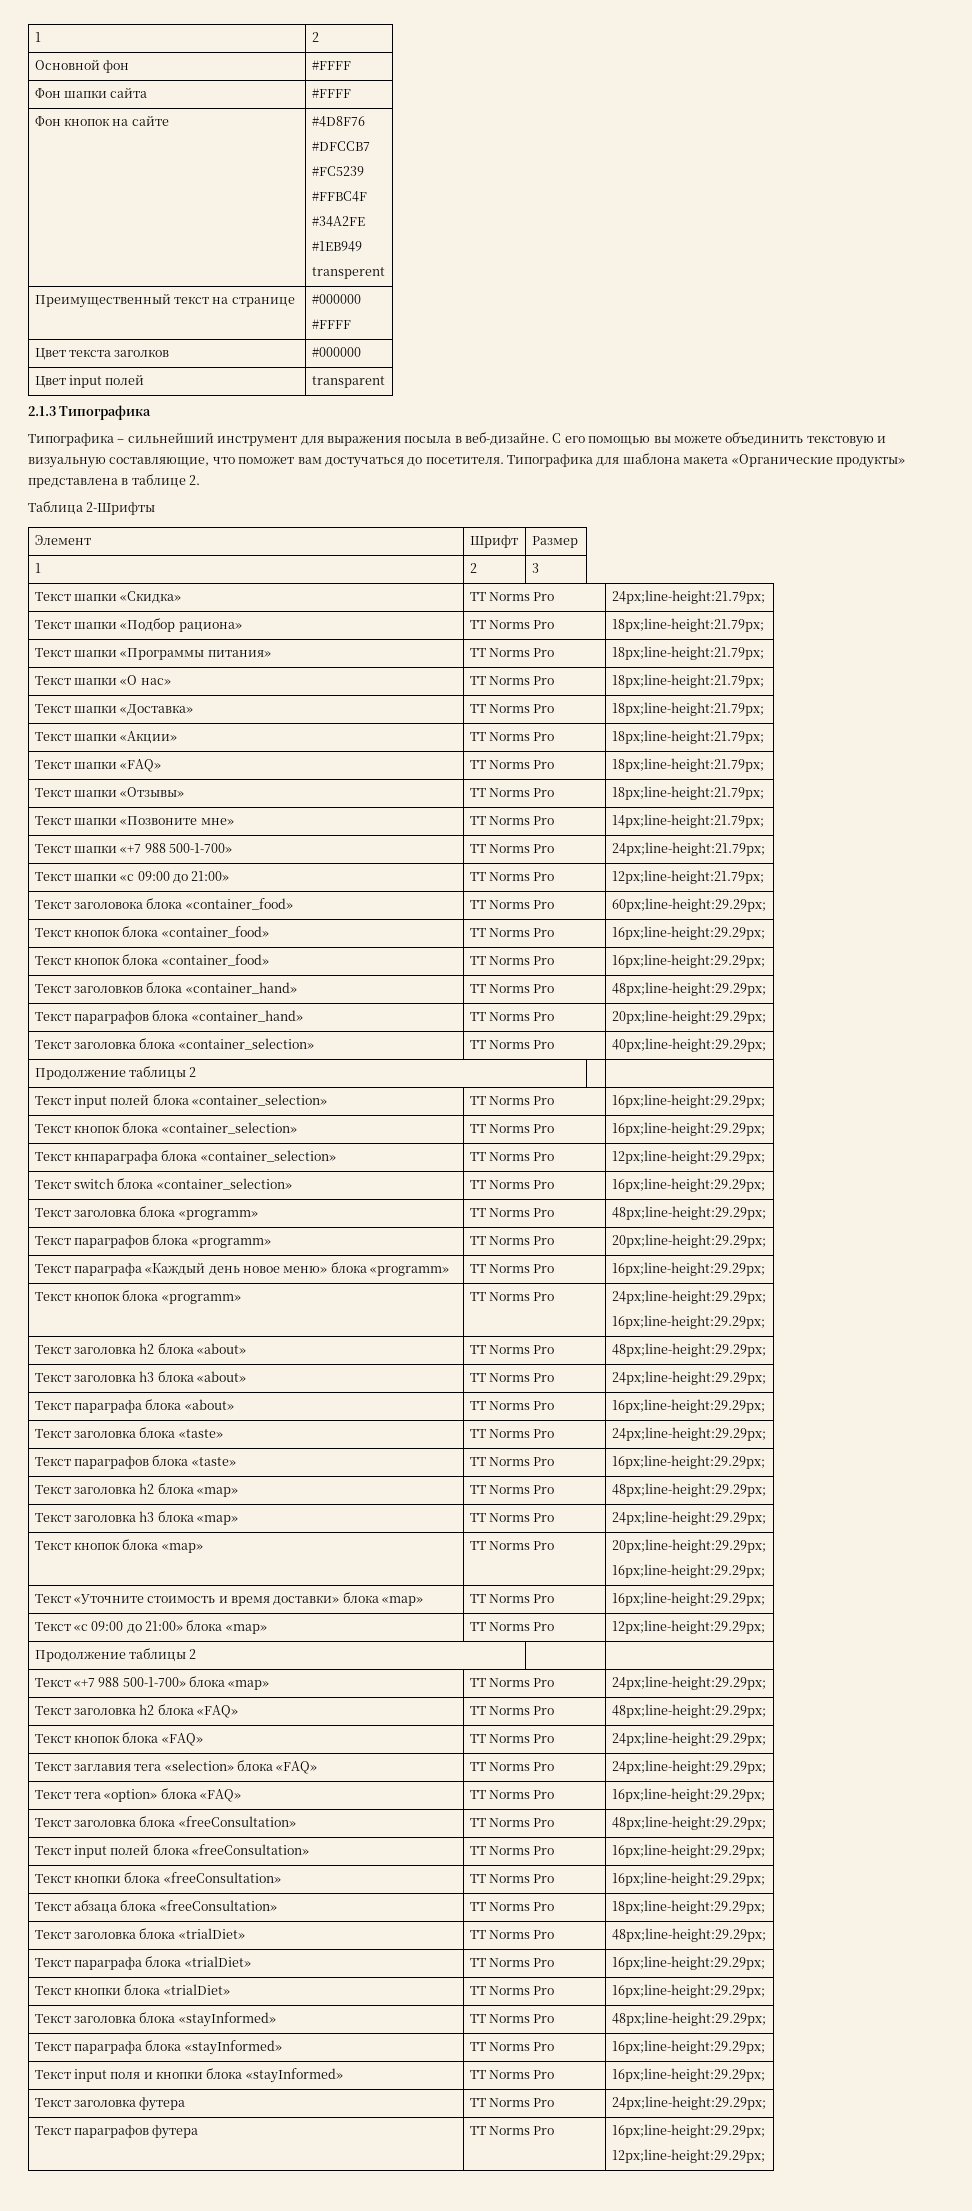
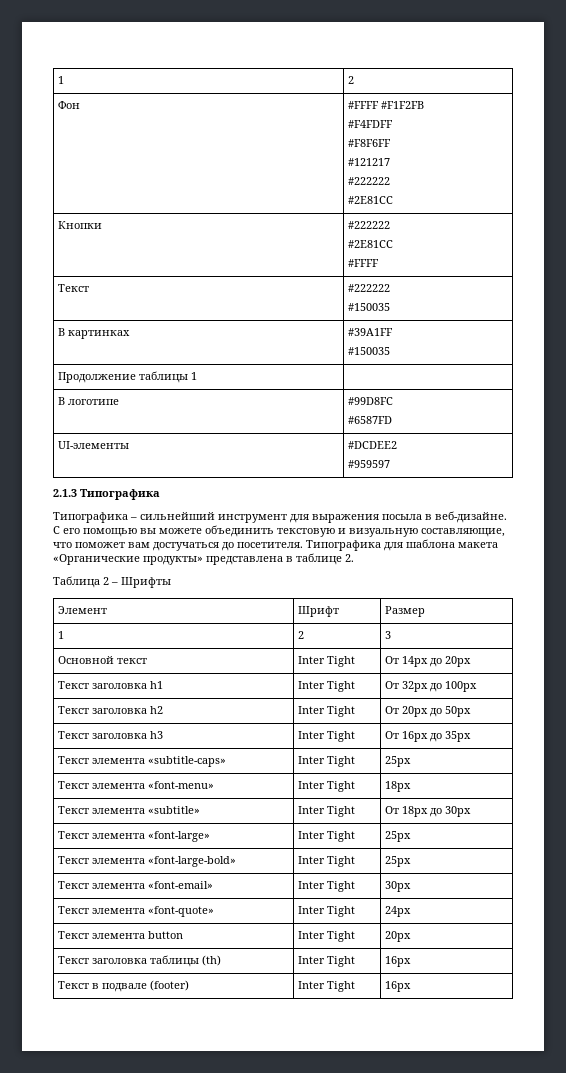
[34,59,129,73] [311,60,351,70] [34,87,148,98] [311,88,351,98] [34,115,169,126] [311,116,365,127] [311,141,370,151] [311,166,364,176] [311,191,367,202] [311,216,365,227] [311,241,362,252] [311,267,385,279] [34,293,295,308] [311,294,361,304] [311,319,351,329] [34,348,170,360] [311,347,361,357] [34,374,145,388] [311,376,385,388] Основной фон | #FFFF // Фон шапки сайта | #FFFF // Фон кнопок на сайте | #4D8F76 // #DFCCB7 // #FC5239 // #FFBC4F // #34A2FE // #1EB949 // transperent // Преимущественный текст на странице | #000000 // #FFFF // Цвет текста заголков | #000000 // Цвет input полей | transparent -> [58,101,81,109] [348,101,425,109] [348,120,394,128] [348,139,392,147] [348,158,391,166] [348,177,391,185] [348,196,394,204] [58,221,103,229] [348,221,391,229] [348,240,394,248] [348,259,380,267] [58,284,90,292] [348,284,391,292] [348,303,391,311] [58,328,131,339] [348,328,394,336] [348,347,391,355] [58,371,198,383] [58,397,120,405] [348,397,394,405] [348,416,393,424] [58,441,130,449] [348,441,398,449] [348,460,391,468] Фон | #FFFF #F1F2FB // #F4FDFF // #F8F6FF // #121217 // #222222 // #2E81CC // Кнопки | #222222 // #2E81CC // #FFFF // Текст | #222222 // #150035 // В картинках | #39A1FF // #150035 // Продолжение таблицы 1 | // В логотипе | #99D8FC // #6587FD // UI-элементы | #DCDEE2 // #959597
[86,502,156,515] 2-Шрифты -> [103,577,171,588] 2 – Шрифты
[34,591,182,604] [469,592,555,601] [611,590,765,604] [34,618,242,632] [469,620,555,629] [611,618,764,632] [34,648,271,660] [469,648,555,657] [611,646,764,660] [34,675,171,685] [469,676,555,685] [611,674,764,688] [34,704,194,716] [469,704,555,713] [611,702,764,716] [34,731,178,744] [469,732,555,741] [611,730,764,744] [34,759,162,772] [469,760,555,769] [611,758,764,772] [34,787,185,797] [469,788,555,797] [611,786,764,800] [34,816,234,825] [469,816,555,825] [611,814,764,828] [34,843,233,853] [469,844,555,853] [611,842,765,856] [34,871,230,884] [469,872,555,881] [611,870,764,884] [34,898,293,910] [469,900,555,909] [611,898,766,912] [34,926,269,938] [469,928,555,937] [611,926,765,940] [34,954,269,966] [469,956,555,965] [611,954,765,968] [34,982,297,994] [469,984,555,993] [611,982,766,996] [34,1010,303,1024] [469,1012,555,1021] [611,1010,766,1024] [34,1038,314,1050] [469,1040,555,1049] [611,1038,766,1052] [34,1066,197,1080] [34,1094,328,1108] [469,1096,555,1105] [611,1094,765,1108] [34,1122,297,1134] [469,1124,555,1133] [611,1122,765,1136] [34,1150,336,1164] [469,1152,555,1161] [611,1150,765,1164] [34,1178,292,1190] [469,1180,555,1189] [611,1178,765,1192] [34,1206,258,1220] [469,1208,555,1217] [611,1206,766,1220] [34,1234,271,1248] [469,1236,555,1245] [611,1234,766,1248] [34,1262,450,1276] [469,1264,555,1273] [611,1262,765,1276] [34,1290,241,1304] [469,1292,555,1301] [611,1290,766,1304] [611,1315,765,1329] [34,1343,247,1354] [469,1345,555,1354] [611,1343,766,1357] [34,1371,247,1382] [469,1373,555,1382] [611,1371,766,1385] [34,1399,234,1413] [469,1401,555,1410] [611,1399,765,1413] [34,1427,223,1438] [469,1429,555,1438] [611,1427,766,1441] [34,1455,236,1469] [469,1457,555,1466] [611,1455,765,1469] [34,1483,239,1497] [469,1485,555,1494] [611,1483,766,1497] [34,1511,239,1525] [469,1513,555,1522] [611,1511,766,1525] [34,1539,203,1553] [469,1541,555,1550] [611,1539,766,1553] [611,1564,765,1578] [34,1592,424,1606] [469,1594,555,1603] [611,1592,765,1606] [34,1620,267,1634] [469,1622,555,1631] [611,1620,765,1634] [34,1648,197,1662] [34,1676,270,1690] [469,1678,555,1687] [611,1676,766,1690] [34,1704,239,1718] [469,1706,555,1715] [611,1704,766,1718] [34,1732,203,1746] [469,1734,555,1743] [611,1732,766,1746] [34,1760,318,1774] [469,1762,555,1771] [611,1760,766,1774] [34,1788,242,1802] [469,1790,555,1799] [611,1788,765,1802] [34,1816,296,1827] [469,1818,555,1827] [611,1816,766,1830] [34,1844,310,1858] [469,1846,555,1855] [611,1844,765,1858] [34,1872,281,1883] [469,1874,555,1883] [611,1872,765,1886] [34,1900,277,1914] [469,1902,555,1911] [611,1900,765,1914] [34,1928,245,1939] [469,1930,555,1939] [611,1928,766,1942] [34,1956,251,1970] [469,1958,555,1967] [611,1956,765,1970] [34,1984,230,1995] [469,1986,555,1995] [611,1984,765,1998] [34,2012,276,2027] [469,2014,555,2023] [611,2012,766,2026] [34,2040,282,2055] [469,2042,555,2051] [611,2040,765,2054] [34,2068,343,2083] [469,2070,555,2079] [611,2068,765,2082] [34,2097,186,2111] [469,2098,555,2107] [611,2096,766,2110] [34,2125,199,2139] [469,2126,555,2135] [611,2124,765,2138] [611,2149,765,2163] Текст шапки «Скидка» | TT Norms Pro | 24px;line-height:21.79px; // Текст шапки «Подбор рациона» | TT Norms Pro | 18px;line-height:21.79px; // Текст шапки «Программы питания» | TT Norms Pro | 18px;line-height:21.79px; // Текст шапки «О нас» | TT Norms Pro | 18px;line-height:21.79px; // Текст шапки «Доставка» | TT Norms Pro | 18px;line-height:21.79px; // Текст шапки «Акции» | TT Norms Pro | 18px;line-height:21.79px; // Текст шапки «FAQ» | TT Norms Pro | 18px;line-height:21.79px; // Текст шапки «Отзывы» | TT Norms Pro | 18px;line-height:21.79px; // Текст шапки «Позвоните мне» | TT Norms Pro | 14px;line-height:21.79px; // Текст шапки «+7 988 500-1-700» | TT Norms Pro | 24px;line-height:21.79px; // Текст шапки «c 09:00 до 21:00» | TT Norms Pro | 12px;line-height:21.79px; // Текст заголовока блока «container_food» | TT Norms Pro | 60px;line-height:29.29px; // Текст кнопок блока «container_food» | TT Norms Pro | 16px;line-height:29.29px; // Текст кнопок блока «container_food» | TT Norms Pro | 16px;line-height:29.29px; // Текст заголовков блока «container_hand» | TT Norms Pro | 48px;line-height:29.29px; // Текст параграфов блока «container_hand» | TT Norms Pro | 20px;line-height:29.29px; // Текст заголовка блока «container_selection» | TT Norms Pro | 40px;line-height:29.29px; // Продолжение таблицы 2 | | // Текст input полей блока «container_selection» | TT Norms Pro | 16px;line-height:29.29px; // Текст кнопок блока «container_selection» | TT Norms Pro | 16px;line-height:29.29px; // Текст кнпараграфа блока «container_selection» | TT Norms Pro | 12px;line-height:29.29px; // Текст switch блока «container_selection» | TT Norms Pro | 16px;line-height:29.29px; // Текст заголовка блока «programm» | TT Norms Pro | 48px;line-height:29.29px; // Текст параграфов блока «programm» | TT Norms Pro | 20px;line-height:29.29px; // Текст параграфа «Каждый день новое меню» блока «programm» | TT Norms Pro | 16px;line-height:29.29px; // Текст кнопок блока «programm» | TT Norms Pro | 24px;line-height:29.29px; // 16px;line-height:29.29px; // Текст заголовка h2 блока «about» | TT Norms Pro | 48px;line-height:29.29px; // Текст заголовка h3 блока «about» | TT Norms Pro | 24px;line-height:29.29px; // Текст параграфа блока «about» | TT Norms Pro | 16px;line-height:29.29px; // Текст заголовка блока «taste» | TT Norms Pro | 24px;line-height:29.29px; // Текст параграфов блока «taste» | TT Norms Pro | 16px;line-height:29.29px; // Текст заголовка h2 блока «map» | TT Norms Pro | 48px;line-height:29.29px; // Текст заголовка h3 блока «map» | TT Norms Pro | 24px;line-height:29.29px; // Текст кнопок блока «map» | TT Norms Pro | 20px;line-height:29.29px; // 16px;line-height:29.29px; // Текст «Уточните стоимость и время доставки» блока «map» | TT Norms Pro | 16px;line-height:29.29px; // Текст «c 09:00 до 21:00» блока «map» | TT Norms Pro | 12px;line-height:29.29px; // Продолжение таблицы 2 | | // Текст «+7 988 500-1-700» блока «map» | TT Norms Pro | 24px;line-height:29.29px; // Текст заголовка h2 блока «FAQ» | TT Norms Pro | 48px;line-height:29.29px; // Текст кнопок блока «FAQ» | TT Norms Pro | 24px;line-height:29.29px; // Текст заглавия тега «selection» блока «FAQ» | TT Norms Pro | 24px;line-height:29.29px; // Текст тега «option» блока «FAQ» | TT Norms Pro | 16px;line-height:29.29px; // Текст заголовка блока «freeConsultation» | TT Norms Pro | 48px;line-height:29.29px; // Текст input полей блока «freeConsultation» | TT Norms Pro | 16px;line-height:29.29px; // Текст кнопки блока «freeConsultation» | TT Norms Pro | 16px;line-height:29.29px; // Текст абзаца блока «freeConsultation» | TT Norms Pro | 18px;line-height:29.29px; // Текст заголовка блока «trialDiet» | TT Norms Pro | 48px;line-height:29.29px; // Текст параграфа блока «trialDiet» | TT Norms Pro | 16px;line-height:29.29px; // Текст кнопки блока «trialDiet» | TT Norms Pro | 16px;line-height:29.29px; // Текст заголовка блока «stayInformed» | TT Norms Pro | 48px;line-height:29.29px; // Текст параграфа блока «stayInformed» | TT Norms Pro | 16px;line-height:29.29px; // Текст input поля и кнопки блока «stayInformed» | TT Norms Pro | 16px;line-height:29.29px; // Текст заголовка футера | TT Norms Pro | 24px;line-height:29.29px; // Текст параграфов футера | TT Norms Pro | 16px;line-height:29.29px; // 12px;line-height:29.29px; -> [58,656,148,664] [298,656,356,667] [385,656,472,667] [58,681,164,689] [298,681,356,692] [385,681,478,692] [58,706,164,714] [298,706,356,717] [385,706,472,717] [58,731,164,739] [298,731,356,742] [385,731,472,742] [58,756,227,767] [298,756,356,767] [385,756,412,767] [58,781,215,789] [298,781,356,792] [385,781,412,792] [58,806,201,814] [298,806,356,817] [385,806,472,817] [58,831,211,842] [298,831,356,842] [385,831,412,842] [58,856,237,867] [298,856,356,867] [385,856,412,867] [58,881,214,889] [298,881,356,892] [385,881,412,892] [58,906,215,917] [298,906,356,917] [385,906,412,917] [58,931,184,939] [298,931,356,942] [385,931,412,942] [58,955,222,967] [298,956,356,967] [385,956,412,967] [58,980,190,992] [298,981,356,992] [385,981,412,992] Основной текст | Inter Tight | От 14px до 20px // Текст заголовка h1 | Inter Tight | От 32px до 100px // Текст заголовка h2 | Inter Tight | От 20px до 50px // Текст заголовка h3 | Inter Tight | От 16px до 35px // Текст элемента «subtitle-caps» | Inter Tight | 25px // Текст элемента «font-menu» | Inter Tight | 18px // Текст элемента «subtitle» | Inter Tight | От 18px до 30px // Текст элемента «font-large» | Inter Tight | 25px // Текст элемента «font-large-bold» | Inter Tight | 25px // Текст элемента «font-email» | Inter Tight | 30px // Текст элемента «font-quote» | Inter Tight | 24px // Текст элемента button | Inter Tight | 20px // Текст заголовка таблицы (th) | Inter Tight | 16px // Текст в подвале (footer) | Inter Tight | 16px

